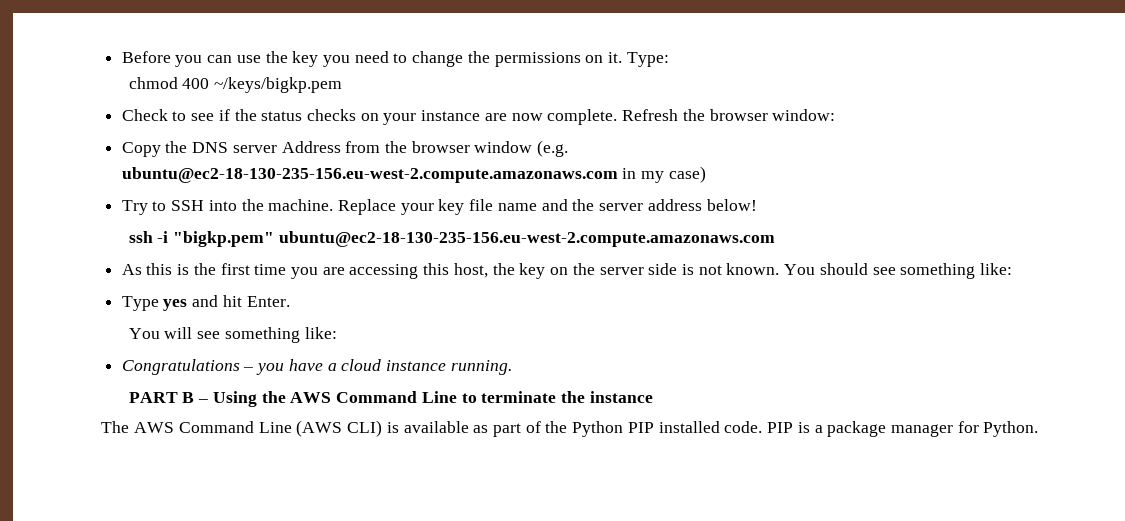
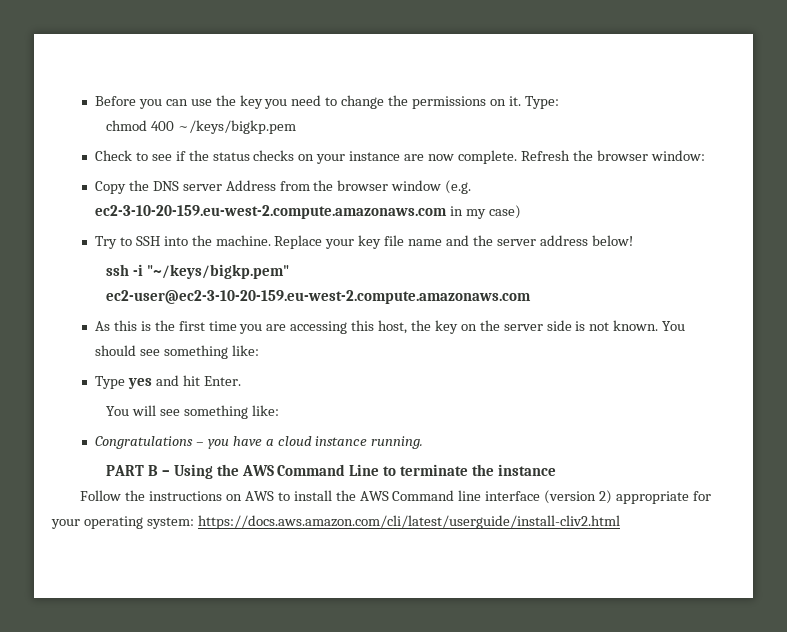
[121,167,618,183] ubuntu@ec2-18-130-235-156.eu-west-2.compute.amazonaws.com -> [94,205,447,219] ec2-3-10-20-159.eu-west-2.compute.amazonaws.com
[173,231,775,247] "bigkp.pem" ubuntu@ec2-18-130-235-156.eu-west-2.compute.amazonaws.com -> [146,264,289,279] [105,290,531,304] "~/keys/bigkp.pem" ec2-user@ec2-3-10-20-159.eu-west-2.compute.amazonaws.com
[101,420,1039,437] The AWS Command Line (AWS CLI) is available as part of the Python PIP installed code. PIP is a package manager for Python. -> [80,490,711,504] [51,515,620,529] Follow the instructions on AWS to install the AWS Command line interface (version 2) appropriate for your operating system: https://docs.aws.amazon.com/cli/latest/userguide/install-cliv2.html

